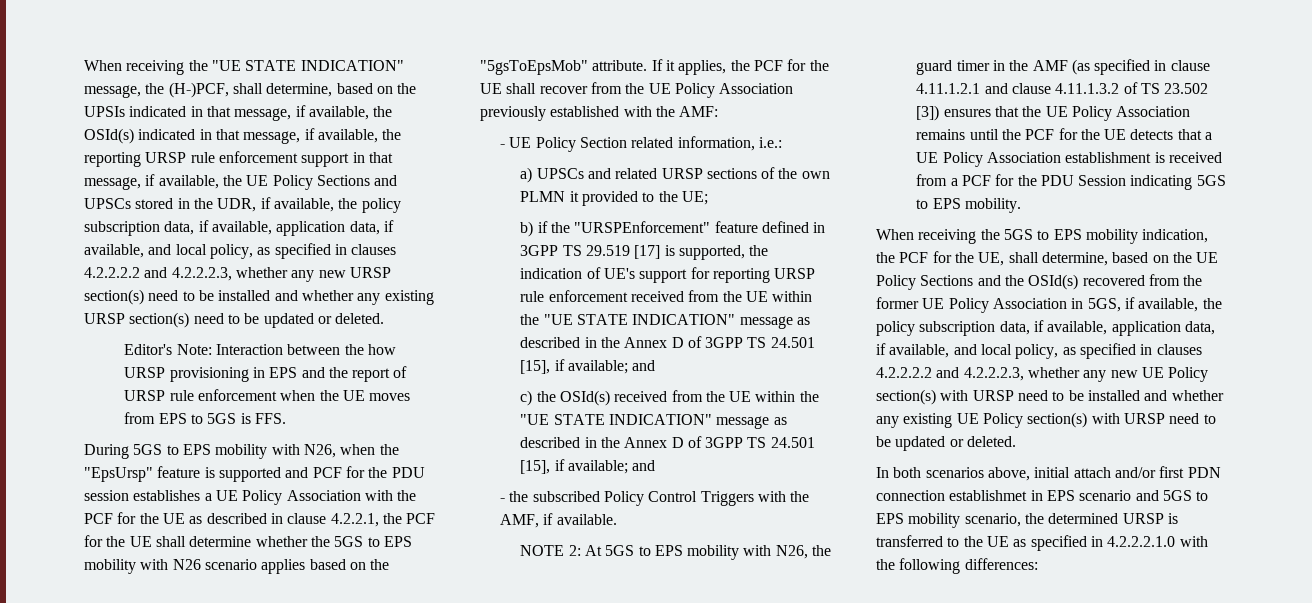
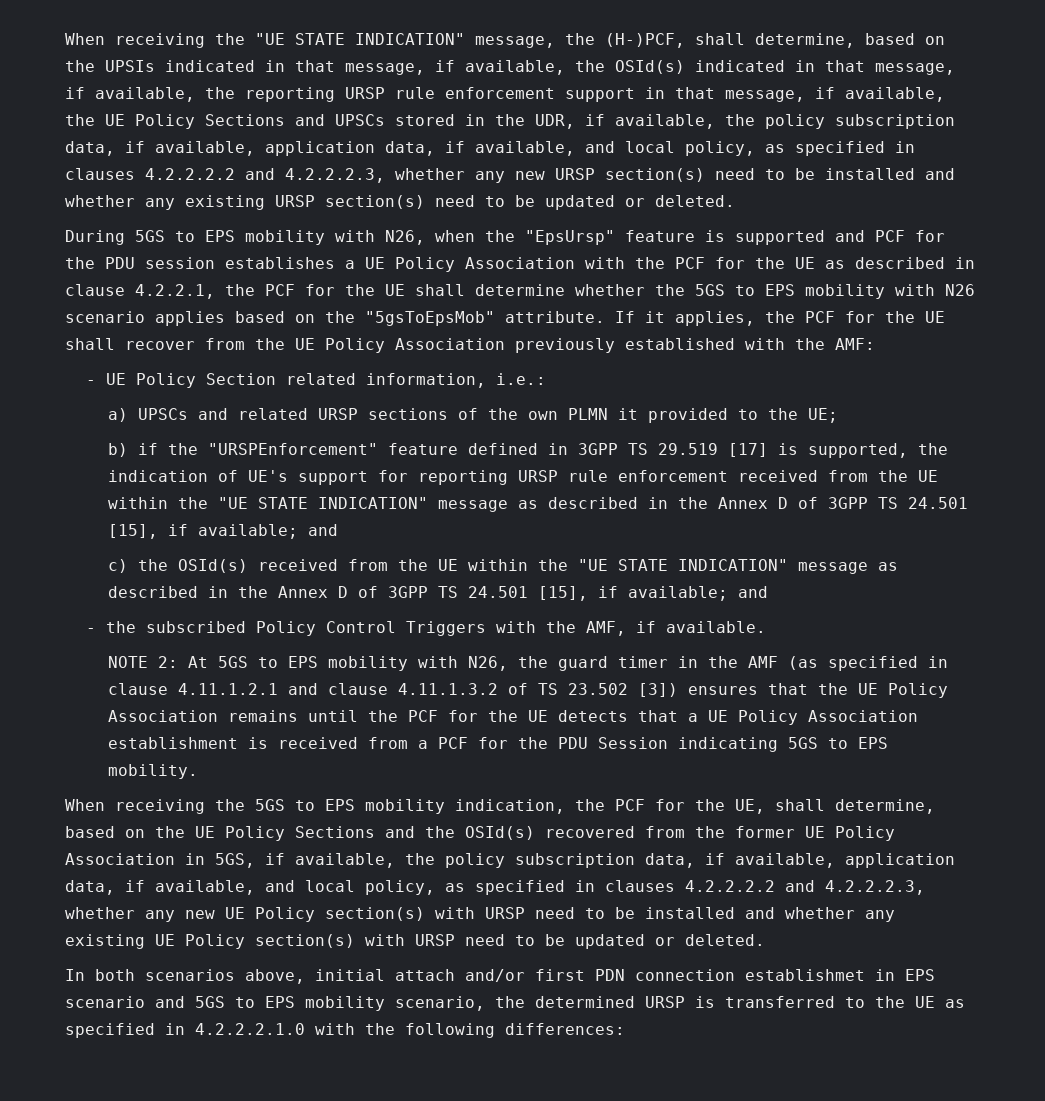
[124,344,396,355] [124,366,408,382] [124,389,411,401] [124,412,286,424] // Editor's Note: Interaction between the how URSP provisioning in EPS and the report of URSP rule enforcement when the UE moves from EPS to 5GS is FFS. -> (735, 201) none

